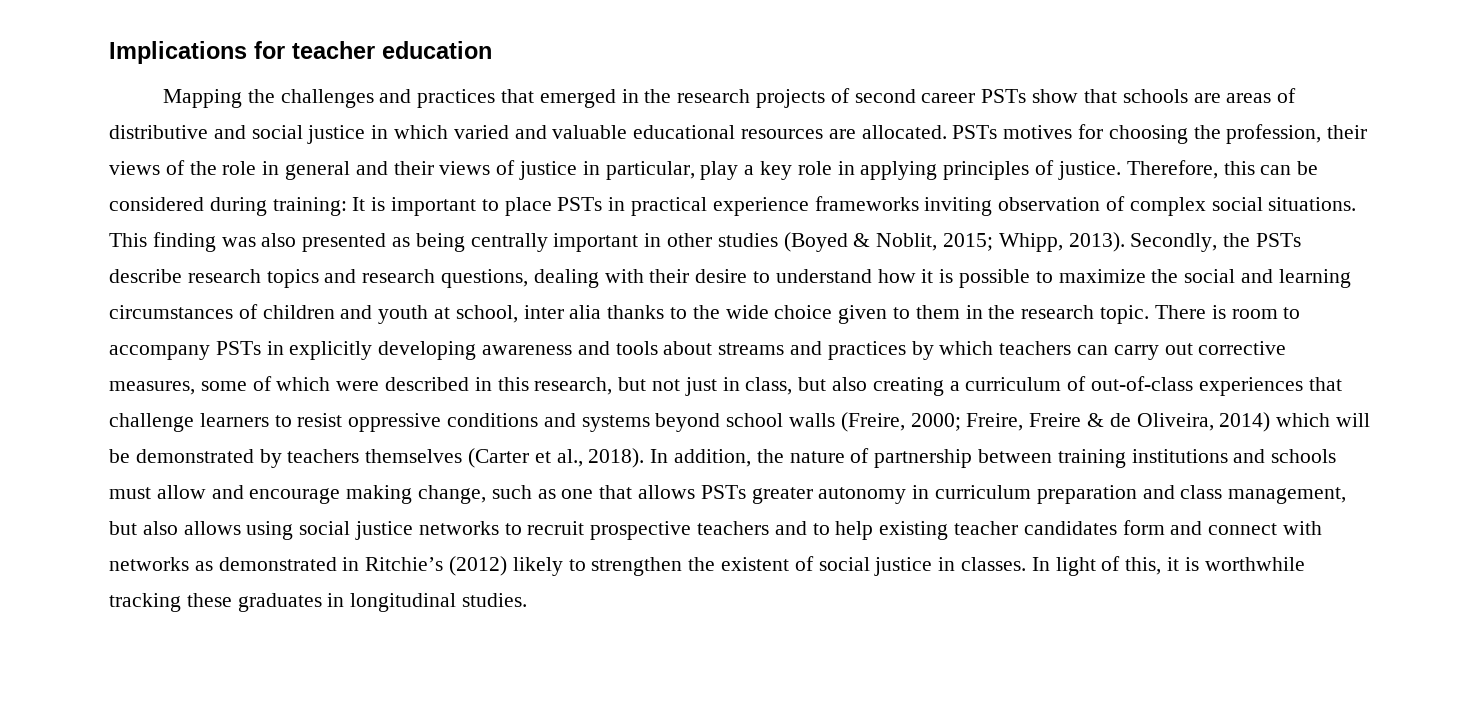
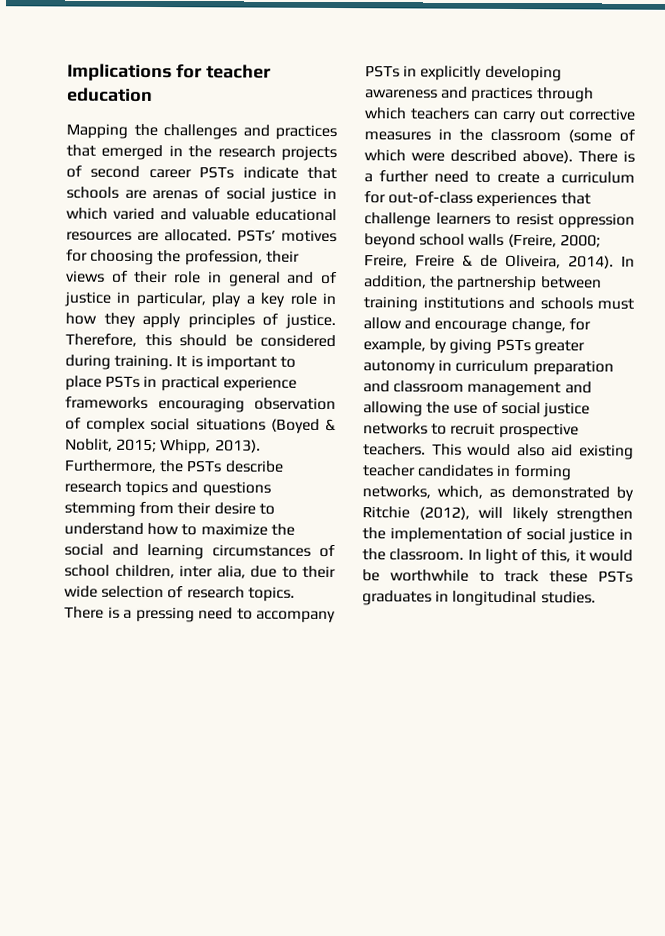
[1032,89,1079,103] show -> [242,166,299,179] indicate
[1226,88,1297,103] [109,125,246,139] areas of distributive and -> [152,187,220,200] arenas of
[952,125,998,139] PSTs -> [237,229,276,242] PSTs’
[189,161,217,175] the -> [134,270,169,284] their
[393,161,491,175] their views -> (315, 277) none
[860,161,938,180] applying -> [65,312,182,329] how they apply
[1260,165,1292,175] can -> [179,334,227,347] should
[272,197,347,216] training: -> [114,354,174,371] training.
[924,197,993,216] inviting -> [157,397,245,413] encouraging
[1268,197,1357,211] [109,232,778,252] situations. This finding was also presented as being centrally important in other studies -> [195,418,266,431] situations
[1130,233,1218,252] Secondly, -> [64,459,157,474] Furthermore,
[362,269,644,288] research questions, dealing with -> [201,481,271,497] [64,501,175,517] questions stemming from
[921,269,1031,288] it is possible -> (180, 529) none
[262,305,1278,324] children and youth at school, inter alia thanks to the wide choice given to them in the research topic. There is room -> [64,564,336,579] [64,585,295,602] [64,606,233,623] school children, inter alia, due to their wide selection of research topics. There is a pressing need
[615,341,934,360] tools about streams and practices by -> [471,86,594,103] practices through
[109,376,944,396] measures, some of which were described in this research, but not just in class, but also creating -> [364,128,635,143] [364,149,635,164] [364,170,540,184] measures in the classroom (some of which were described above). There is a further need to create
[1067,376,1087,391] of -> [364,191,386,204] for
[348,413,650,432] oppressive conditions and systems -> [558,213,635,229] oppression
[1219,412,1371,432] [109,448,645,468] 2014) which will be demonstrated by teachers themselves (Carter et al., 2018). -> [568,255,614,269] 2014).
[789,448,870,463] nature of -> (455, 281) none
[346,485,696,504] making change, such as one that allows -> [510,317,591,334] [363,338,493,354] change, for example, by giving
[1180,485,1347,504] [109,521,294,540] class management, but also allows using -> [393,380,592,397] [363,401,498,417] classroom management and allowing the use of
[697,520,1323,540] [109,556,586,576] teachers and to help existing teacher candidates form and connect with networks as demonstrated in Ritchie’s (2012) likely to -> [363,443,634,460] [362,464,572,481] [362,485,634,502] [362,506,549,523] teachers. This would also aid existing teacher candidates in forming networks, which, as demonstrated by Ritchie (2012), will likely
[721,556,1027,576] existent of social justice in classes. -> [389,527,633,544] [362,548,465,561] implementation of social justice in the classroom.
[1184,557,1305,571] [109,593,232,612] is worthwhile tracking these -> [589,549,633,562] [362,569,633,583] would be worthwhile to track these PSTs

